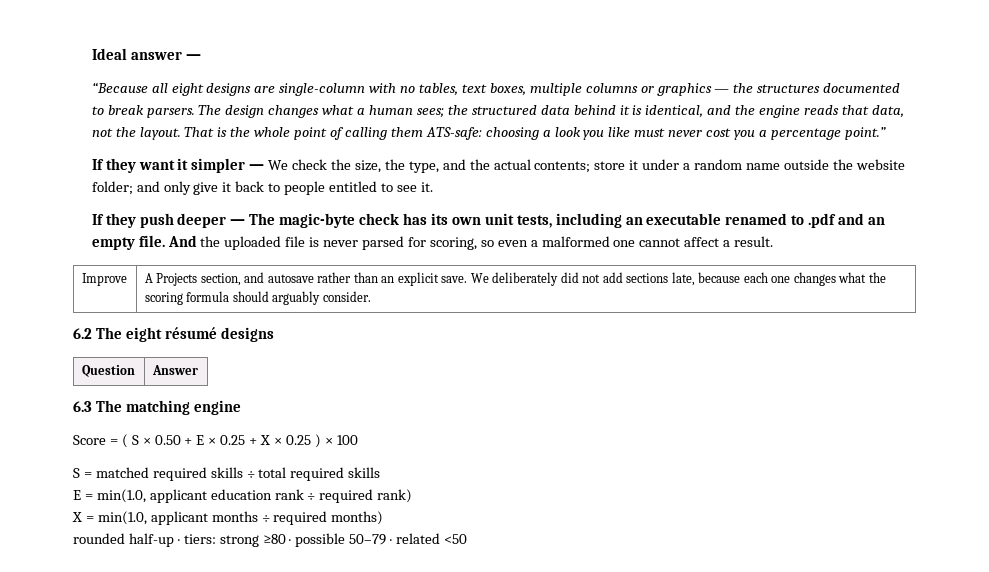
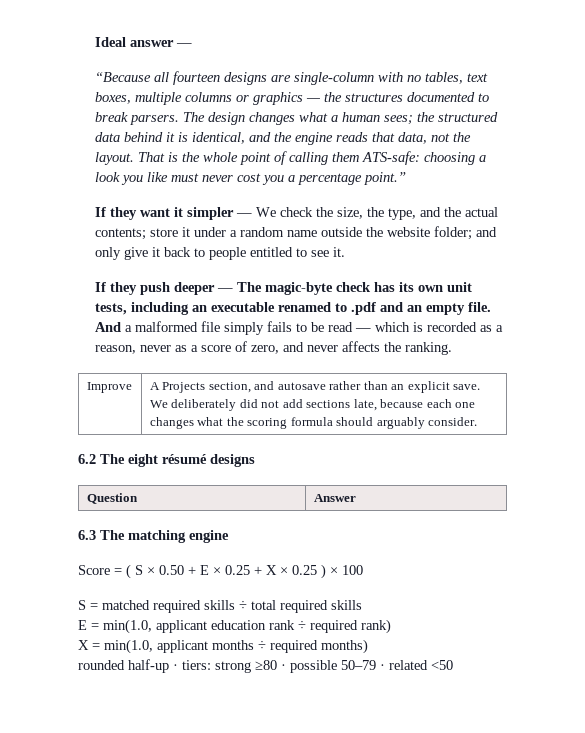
[171,83,204,96] eight -> [173,71,221,85] fourteen
[200,236,774,250] the uploaded file is never parsed for scoring, so even a malformed one cannot affect a result. -> [125,321,504,335] [95,341,453,355] a malformed file simply fails to be read — which is recorded as a reason, never as a score of zero, and never affects the ranking.

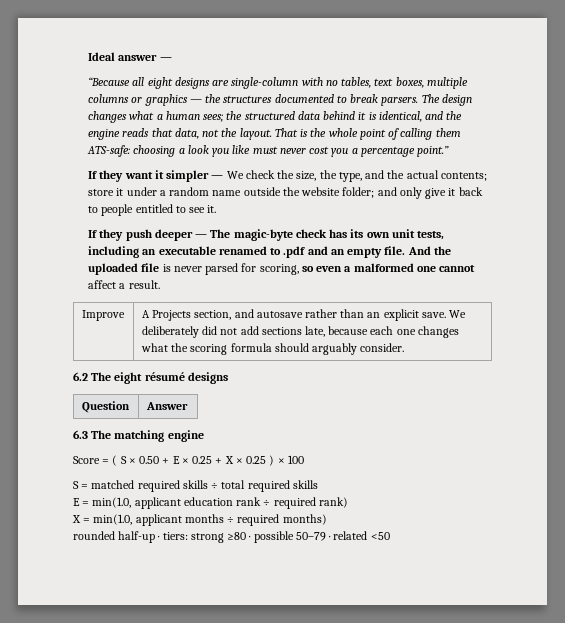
[173,71,221,85] fourteen -> [147,77,173,89] eight
[125,321,504,335] [95,341,453,355] a malformed file simply fails to be read — which is recorded as a reason, never as a score of zero, and never affects the ranking. -> [433,246,451,255] [88,263,476,275] [88,280,160,289] the uploaded file is never parsed for scoring, so even a malformed one cannot affect a result.

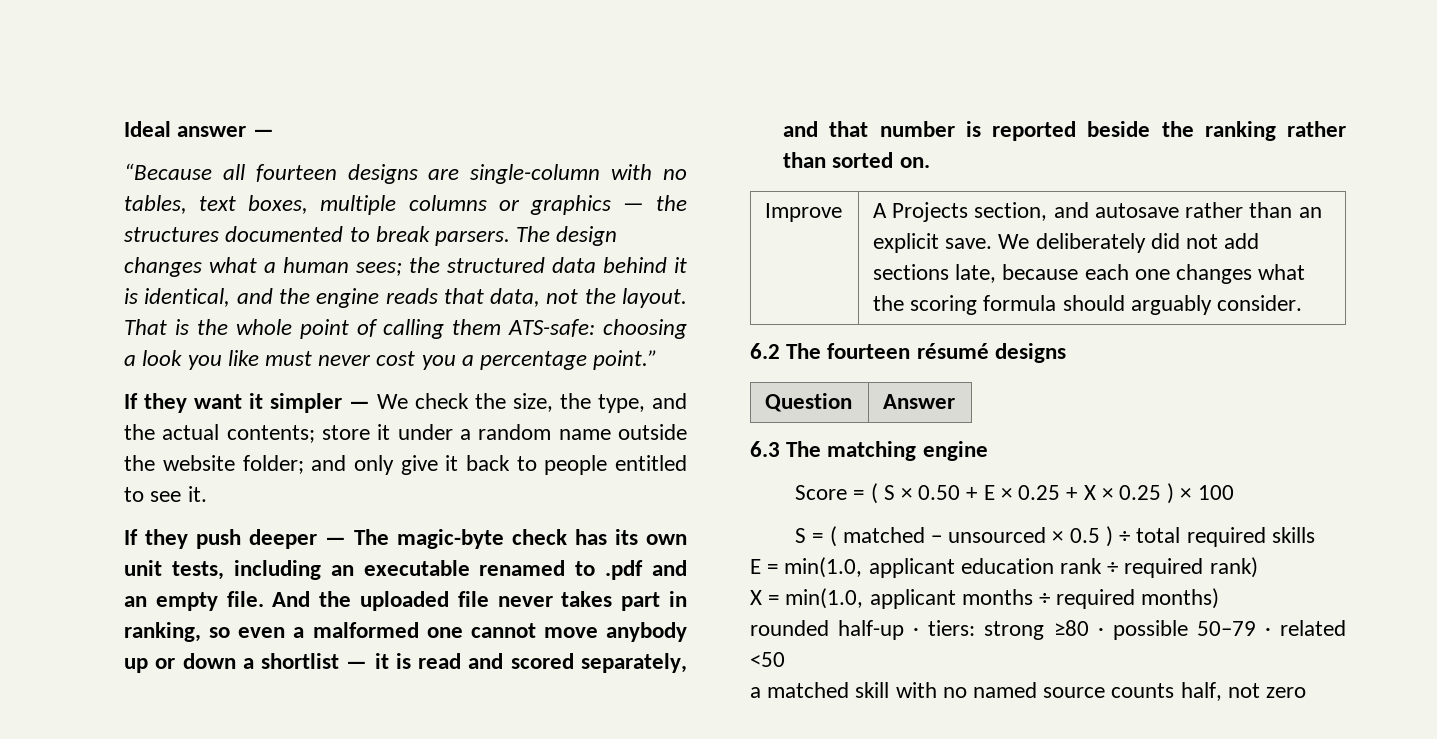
[147,77,173,89] eight -> [255,164,337,182] fourteen
[162,263,299,275] is never parsed for scoring, -> [497,591,687,611] [124,622,202,642] never takes part in ranking,
[88,280,160,289] affect a result. -> [543,622,687,642] [124,653,687,673] [783,121,1346,141] [783,152,930,168] move anybody up or down a shortlist — it is read and scored separately, and that number is reported beside the ranking rather than sorted on.
[114,372,143,384] eight -> [827,343,911,359] fourteen
[91,480,208,492] matched required skills -> [829,526,1113,547] ( matched − unsourced × 0.5 )
(390, 536) none -> [750,682,1307,701] // a matched skill with no named source counts half, not zero

